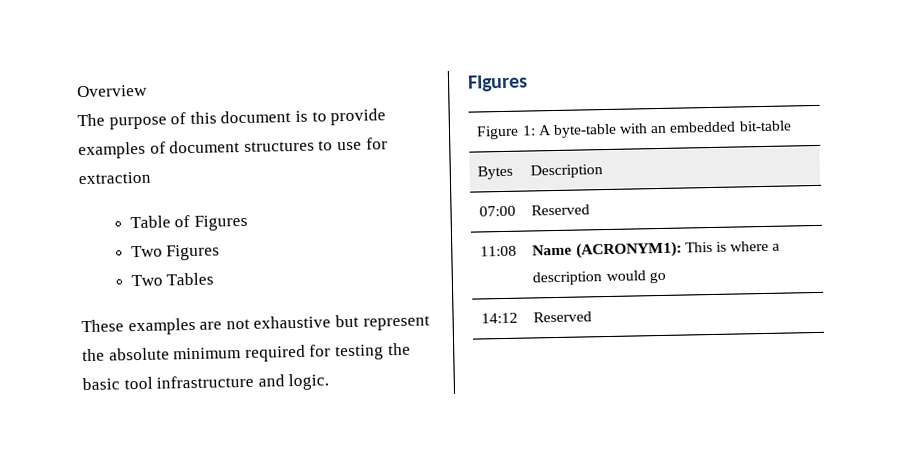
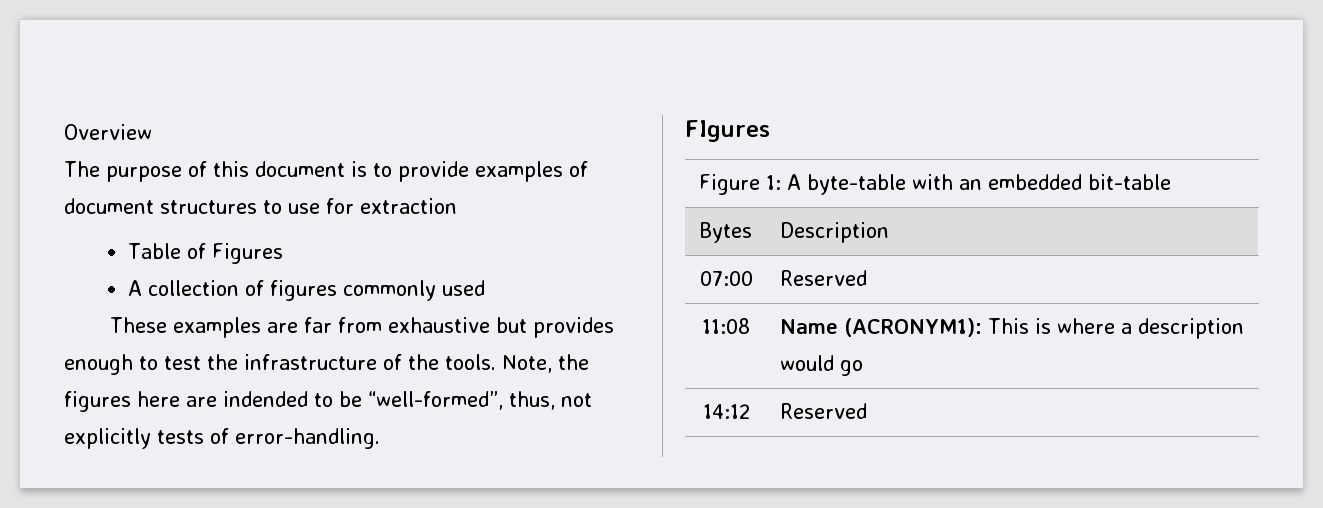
[130,244,221,261] [130,272,215,287] [81,314,430,336] [82,342,411,362] [82,373,330,391] Two Figures // Two Tables // These examples are not exhaustive but represent the absolute minimum required for testing the basic tool infrastructure and logic. -> [127,280,485,301] [109,317,614,338] [64,354,589,375] [64,391,592,412] [64,428,380,449] A collection of figures commonly used // These examples are far from exhaustive but provides enough to test the infrastructure of the tools. Note, the figures here are indended to be “well-formed”, thus, not explicitly tests of error-handling.

